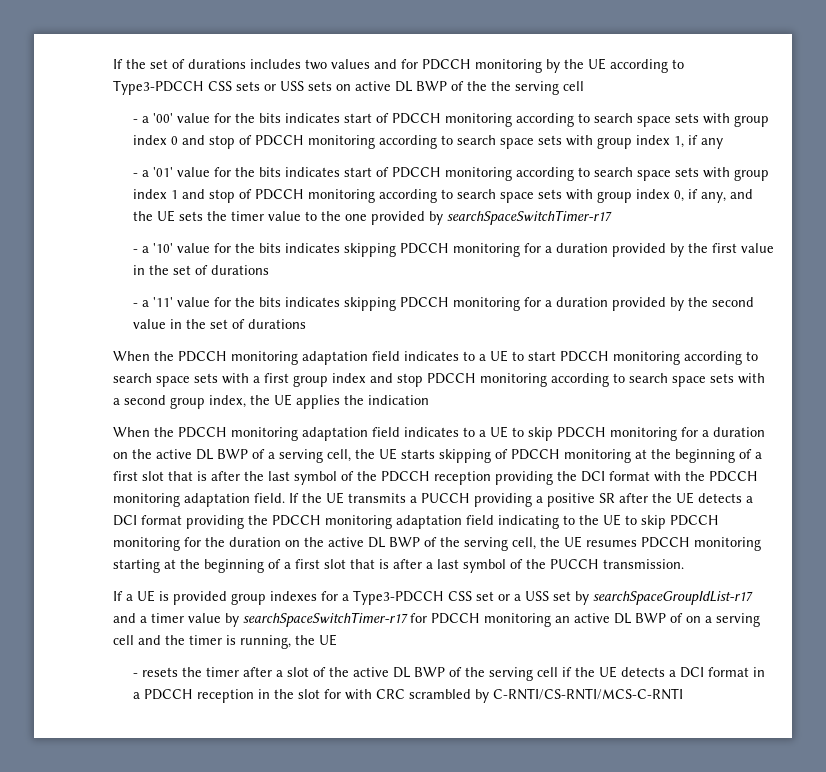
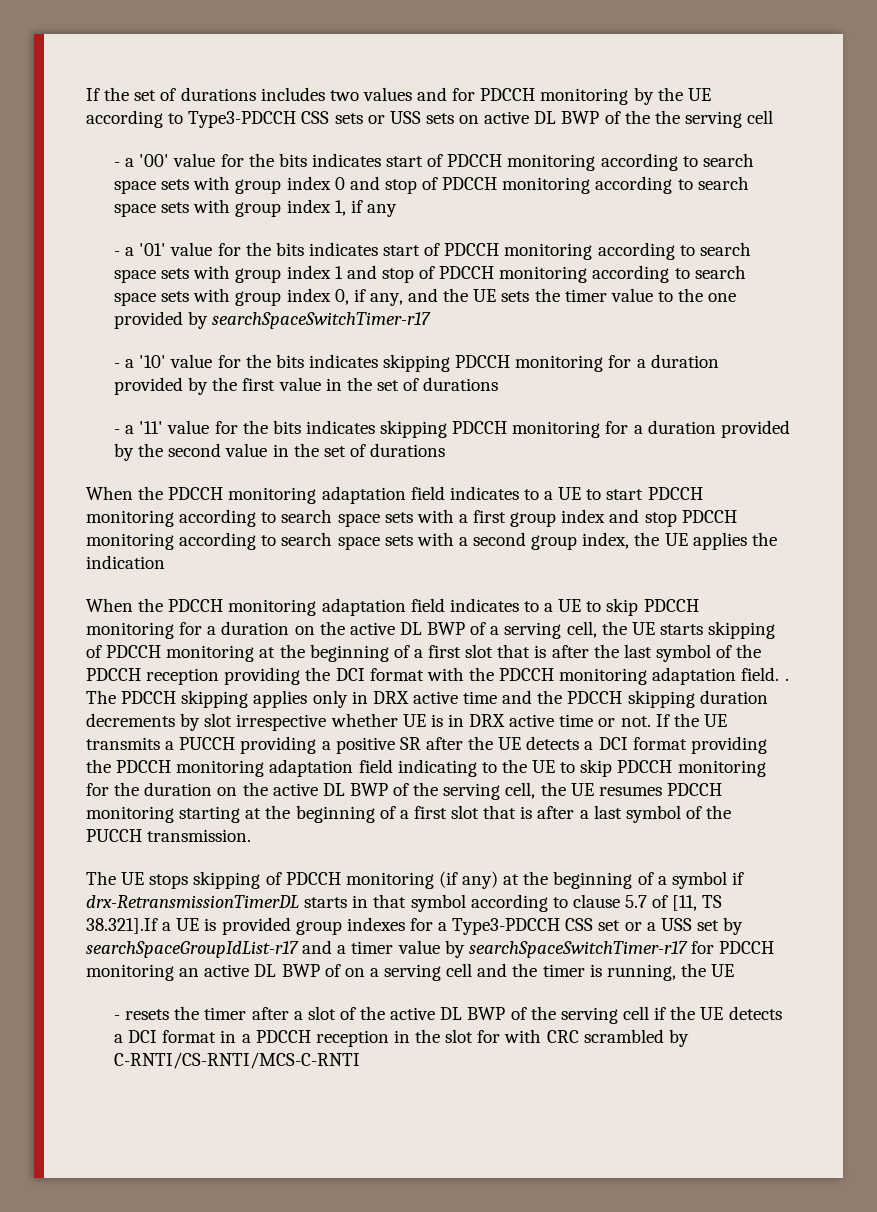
(285, 498) none -> [784,678,789,681] [86,690,768,708] [86,713,651,731] . The PDCCH skipping applies only in DRX active time and the PDCCH skipping duration decrements by slot irrespective whether UE is in DRX active time or not.
[113,591,123,601] If -> [86,871,744,889] [86,894,723,912] [86,918,158,934] The UE stops skipping of PDCCH monitoring (if any) at the beginning of a symbol if drx-RetransmissionTimerDL starts in that symbol according to clause 5.7 of [11, TS 38.321].If

